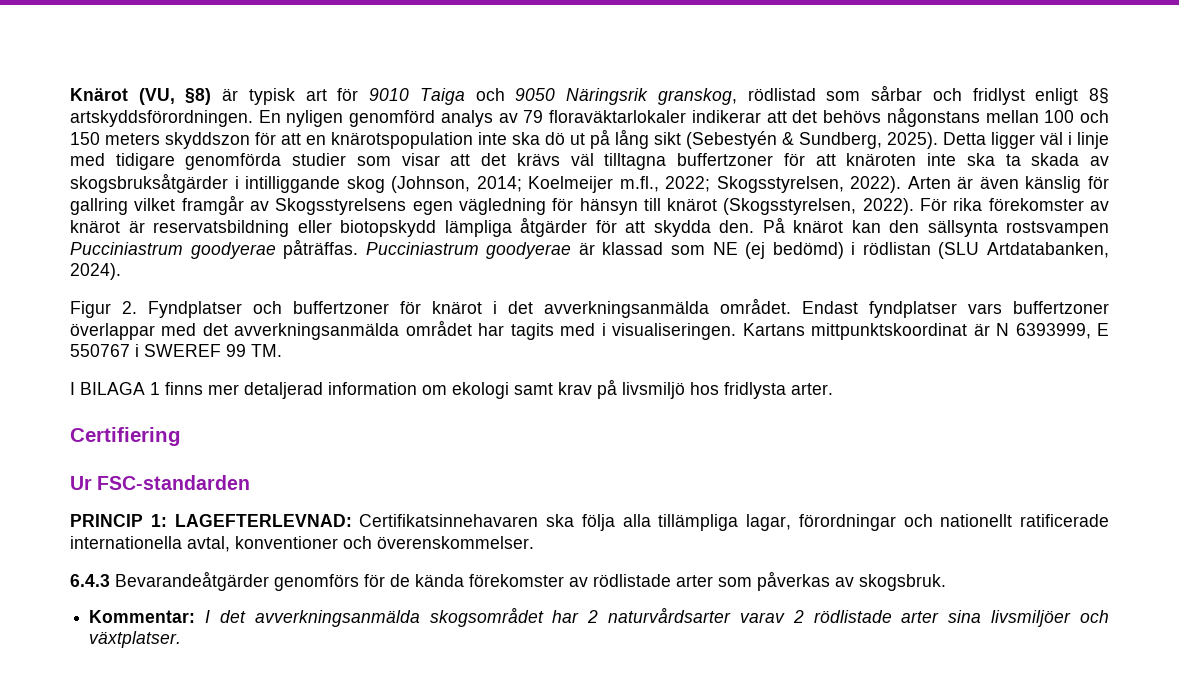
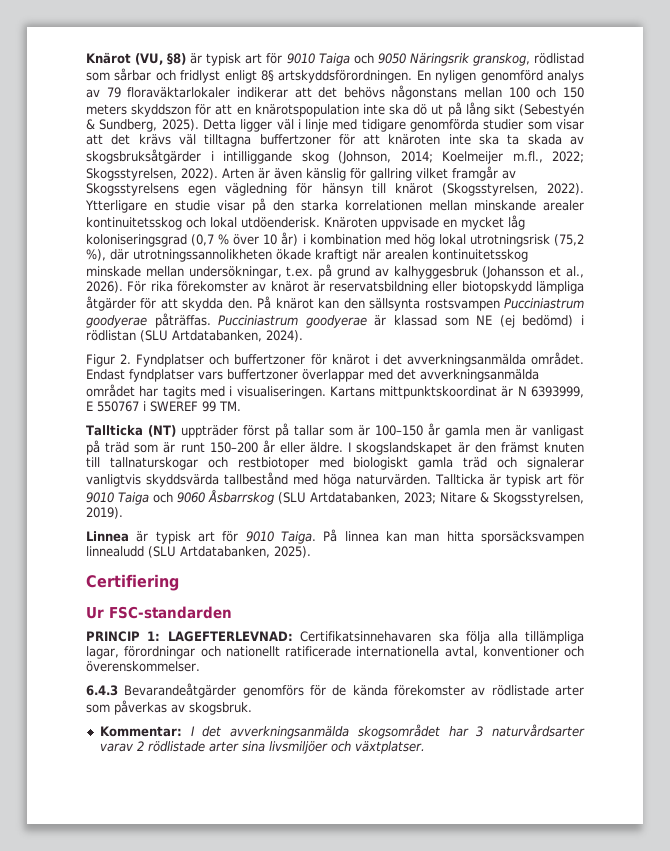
(914, 206) none -> [85,198,584,213] [86,215,525,230] [86,232,584,247] [86,249,528,262] [86,264,584,279] [86,281,123,293] Ytterligare en studie visar på den starka korrelationen mellan minskande arealer kontinuitetsskog och lokal utdöenderisk. Knäroten uppvisade en mycket låg koloniseringsgrad (0,7 % över 10 år) i kombination med hög lokal utrotningsrisk (75,2 %), där utrotningssannolikheten ökade kraftigt när arealen kontinuitetsskog minskade mellan undersökningar, t.ex. på grund av kalhyggesbruk (Johansson et al., 2026).
[70,379,833,399] I BILAGA 1 finns mer detaljerad information om ekologi samt krav på livsmiljö hos fridlysta arter. -> [86,423,584,438] [86,440,585,455] [86,457,585,470] [86,472,584,487] [86,489,584,505] [86,507,123,519] [86,529,584,544] [86,546,311,558] Tallticka (NT) uppträder först på tallar som är 100–150 år gamla men är vanligast på träd som är runt 150–200 år eller äldre. I skogslandskapet är den främst knuten till tallnaturskogar och restbiotoper med biologiskt gamla träd och signalerar vanligtvis skyddsvärda tallbestånd med höga naturvärden. Tallticka är typisk art för 9010 Taiga och 9060 Åsbarrskog (SLU Artdatabanken, 2023; Nitare & Skogsstyrelsen, 2019). // Linnea är typisk art för 9010 Taiga. På linnea kan man hitta sporsäcksvampen linnealudd (SLU Artdatabanken, 2025).
[587,610,599,623] 2 -> [476,726,484,737] 3

